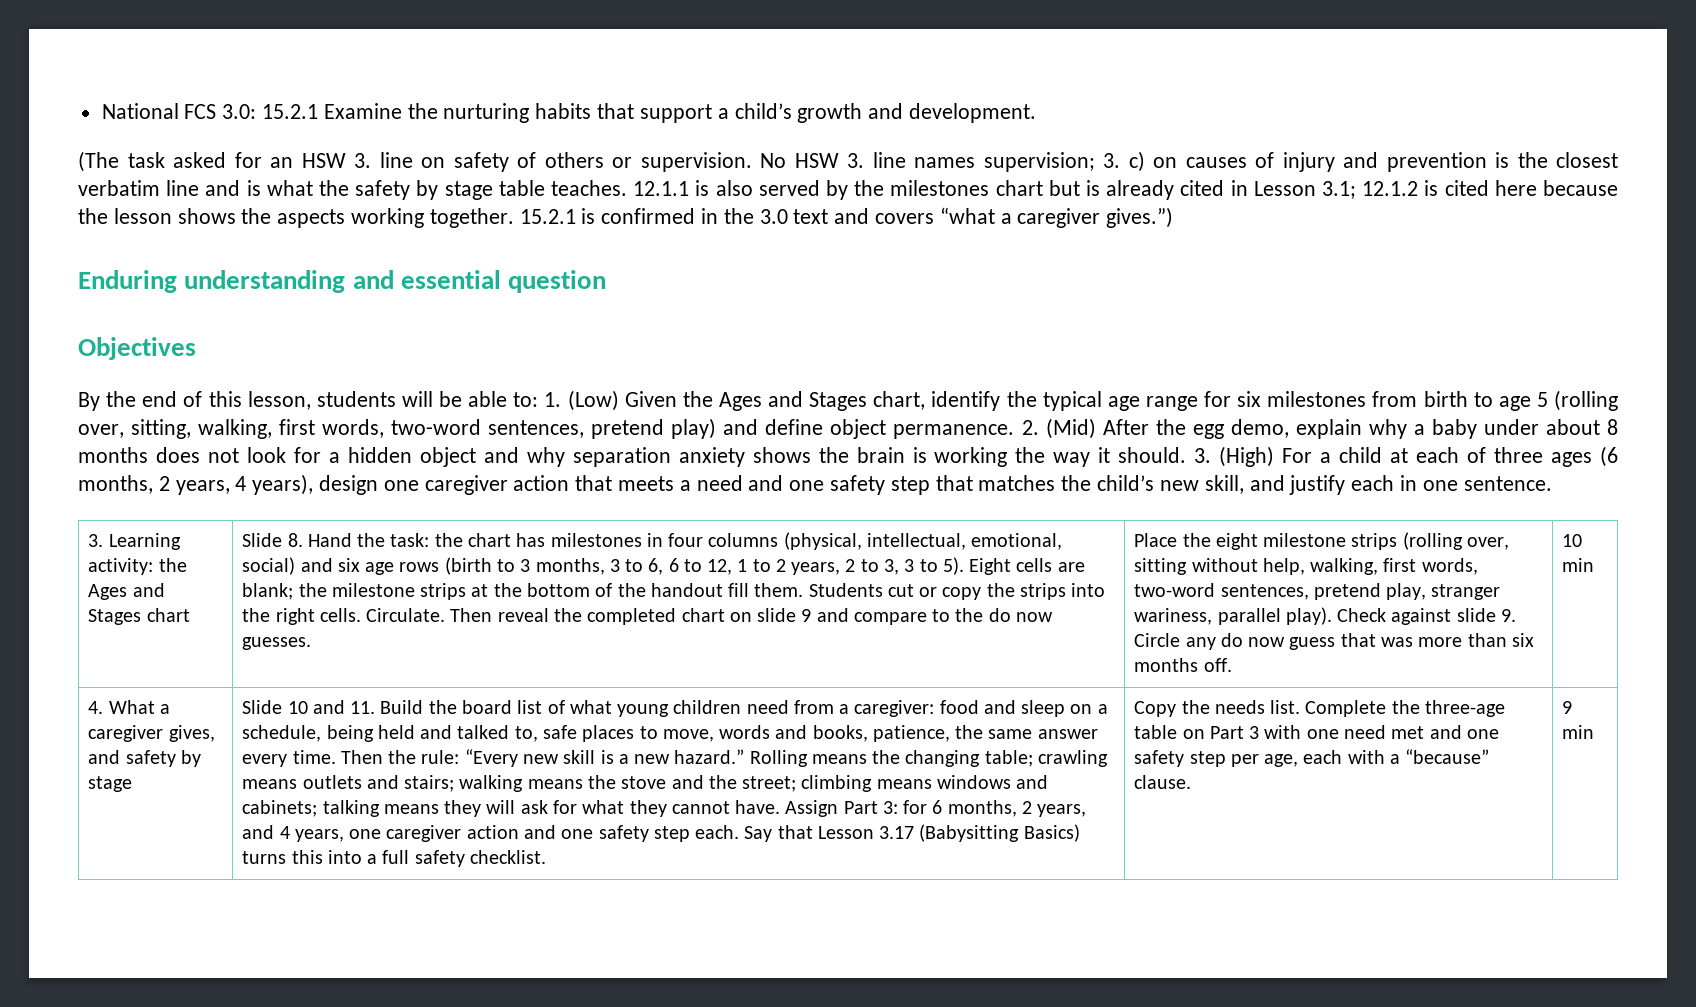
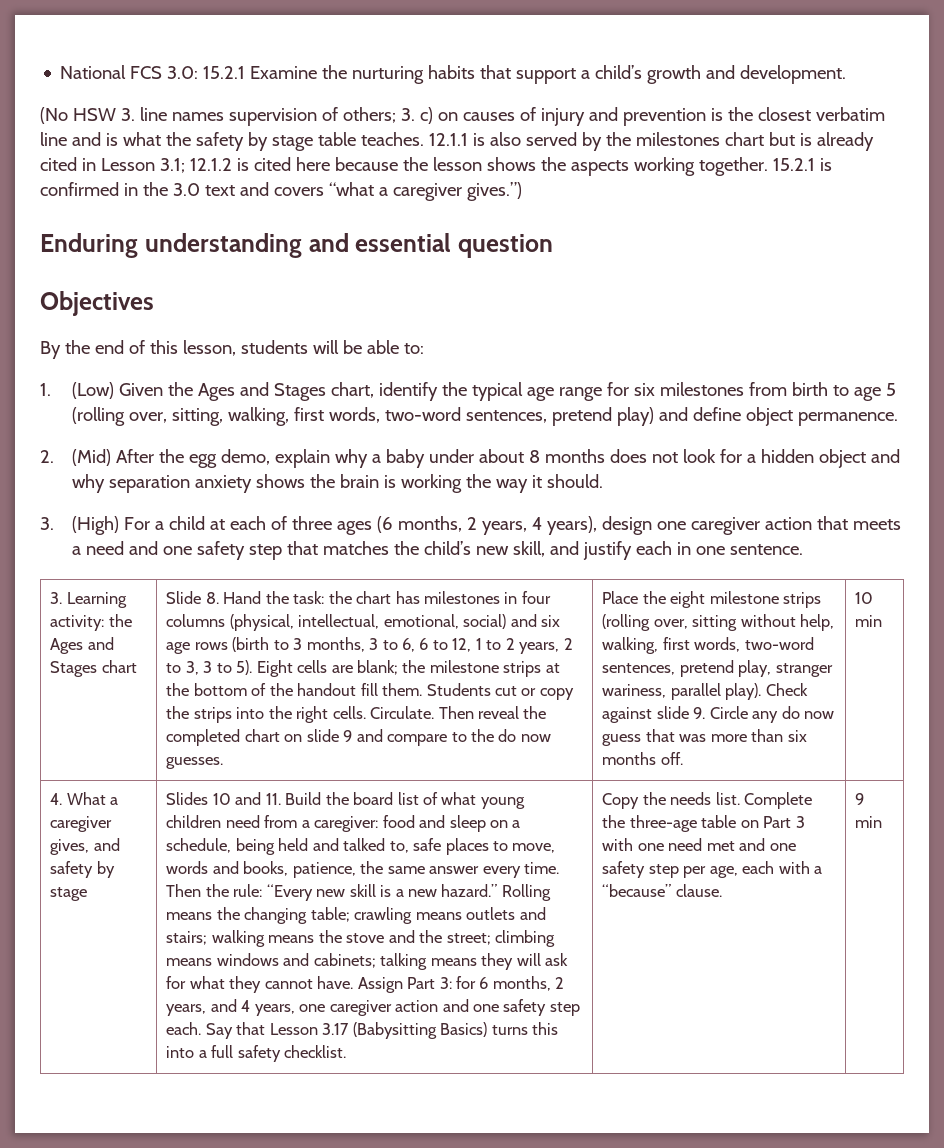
[78,151,786,172] (The task asked for an HSW 3. line on safety of others or supervision. No -> [40,107,68,124] (No
[983,152,1095,172] supervision; -> [228,107,396,126] supervision of others;
(539, 399) none -> (424, 348) //
(1015, 431) none -> (898, 419) //
(1187, 455) none -> (603, 481) //
[242,700,283,714] Slide -> [166,792,209,805] Slides

